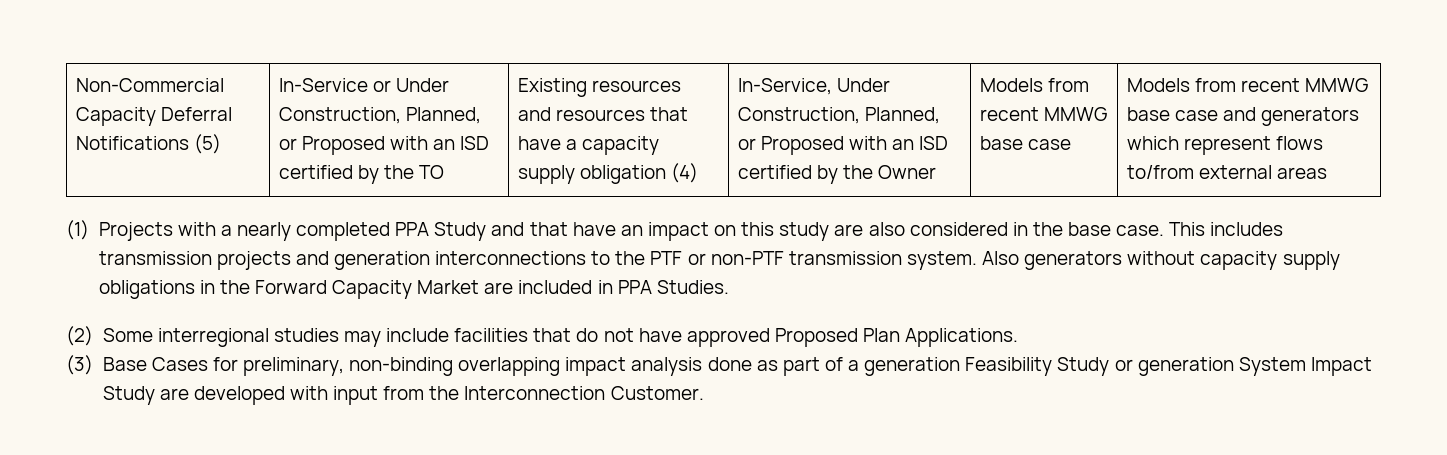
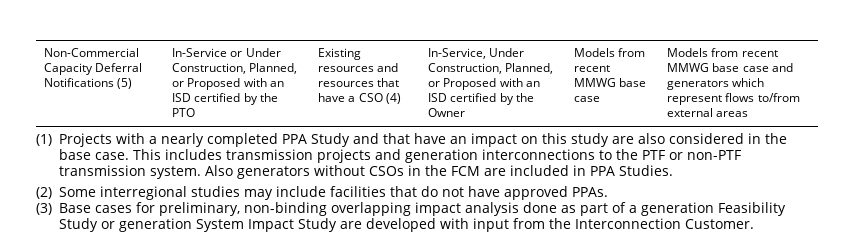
[419,165,445,179] TO -> [172,108,196,117] PTO
[582,136,660,155] [517,165,667,184] capacity supply obligation -> [358,93,383,102] CSO
[1200,251,1340,270] [98,280,480,299] capacity supply obligations in the Forward Capacity Market -> [368,165,480,176] CSOs in the FCM
[774,328,1019,347] Proposed Plan Applications. -> [571,187,608,197] PPAs.
[151,357,208,371] Cases -> [94,205,132,213] cases

